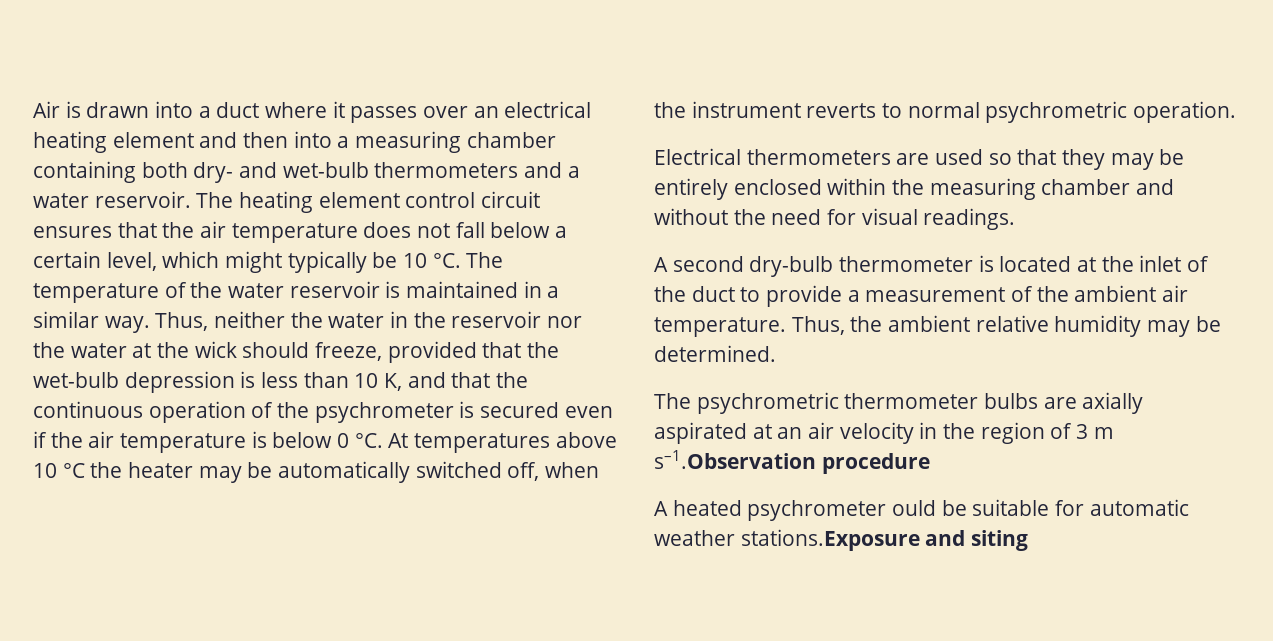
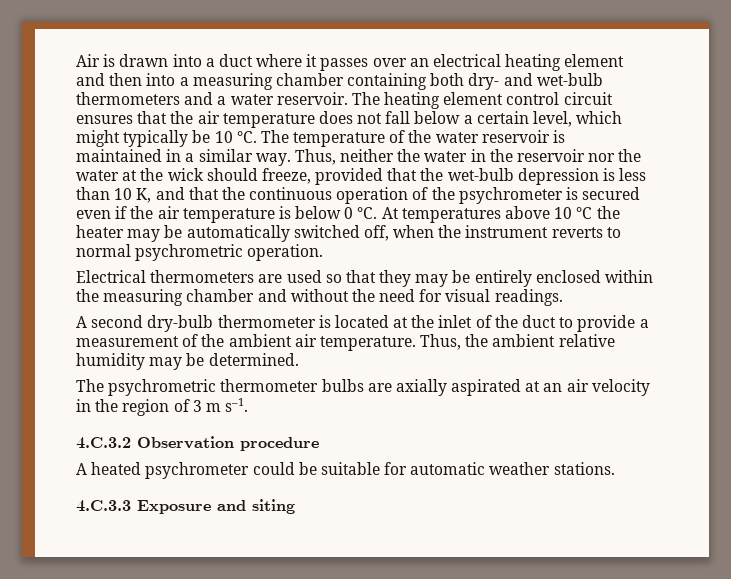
[654,450,816,469] s–1.Observation -> [225,398,249,412] [76,436,234,449] s–1. // 4.C.3.2 Observation
[892,500,937,516] ould -> [252,462,295,475] could
[740,529,920,551] stations.Exposure -> [553,462,615,475] [76,500,211,514] stations. // 4.C.3.3 Exposure

